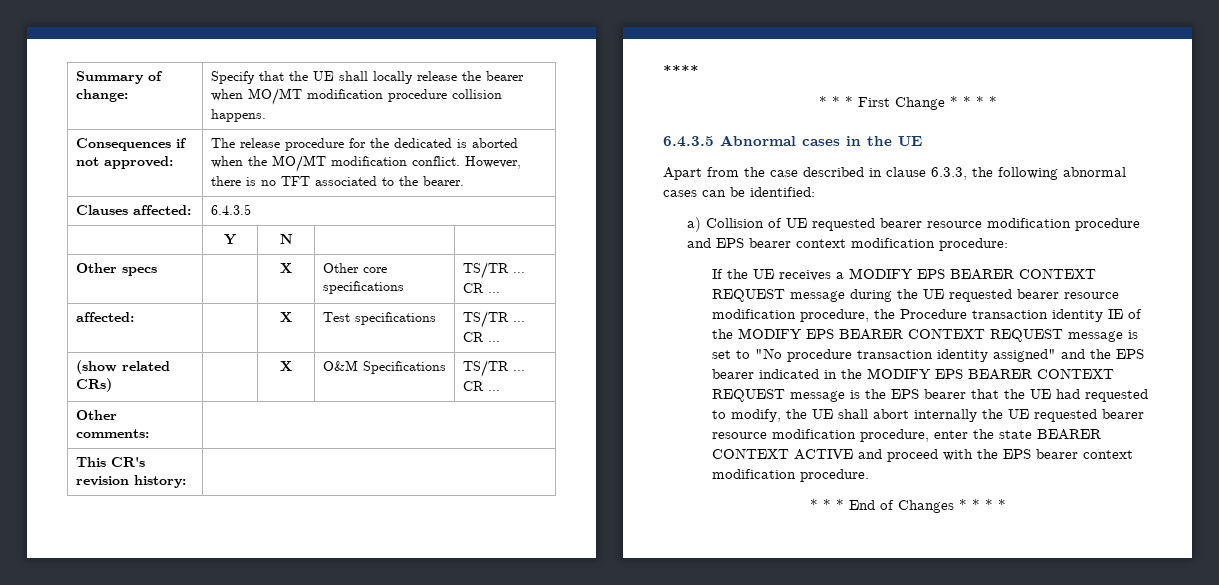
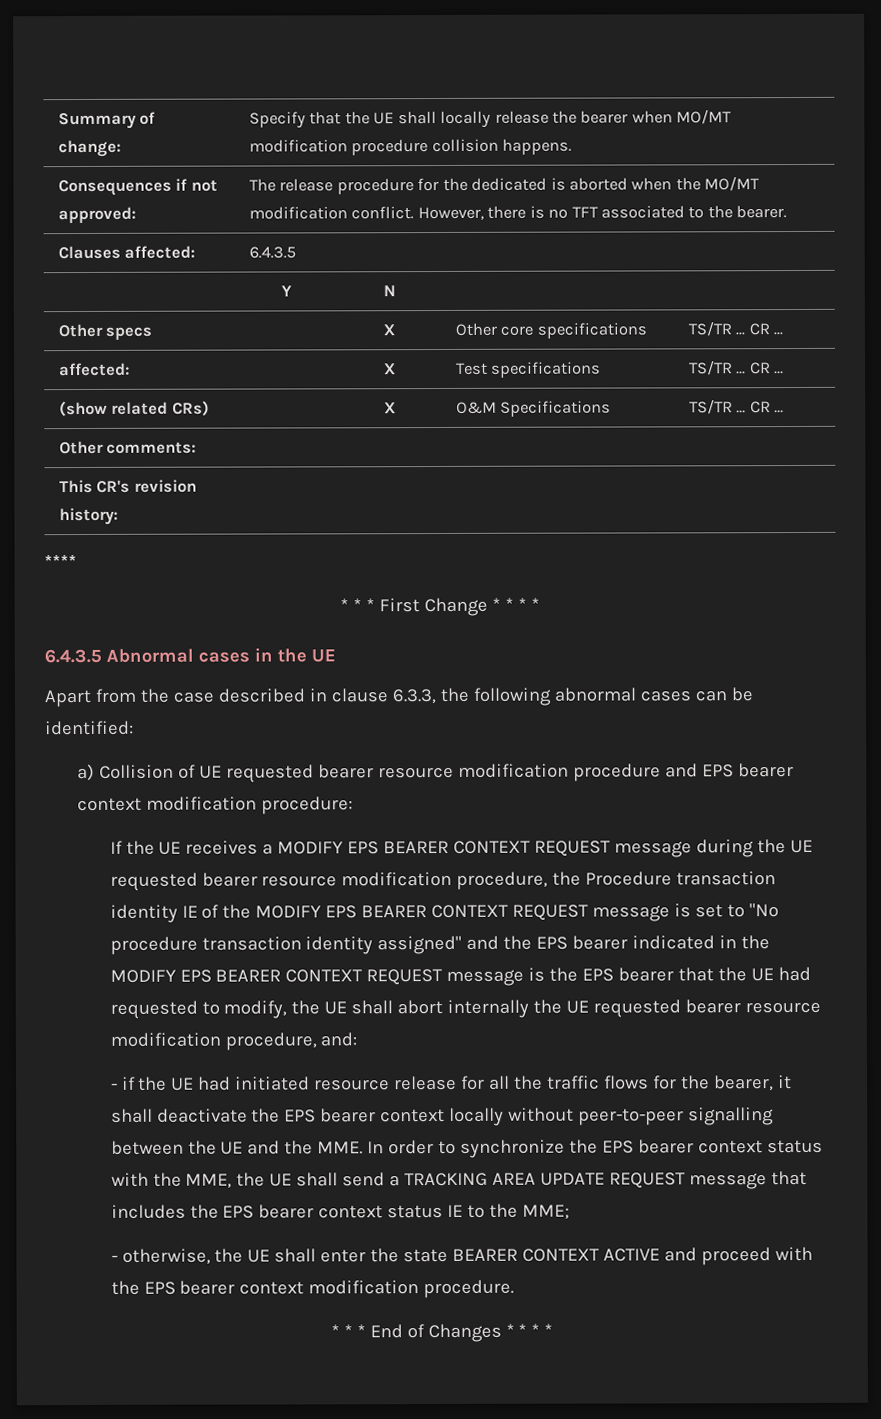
(929, 435) none -> [320,1032,358,1047] [110,1075,793,1092] [110,1107,775,1126] [110,1139,824,1158] [110,1170,808,1190] [110,1203,571,1220] [110,1248,317,1265] and: // - if the UE had initiated resource release for all the traffic flows for the bearer, it shall deactivate the EPS bearer context locally without peer-to-peer signalling between the UE and the MME. In order to synchronize the EPS bearer context status with the MME, the UE shall send a TRACKING AREA UPDATE REQUEST message that includes the EPS bearer context status IE to the MME; // - otherwise, the UE shall

